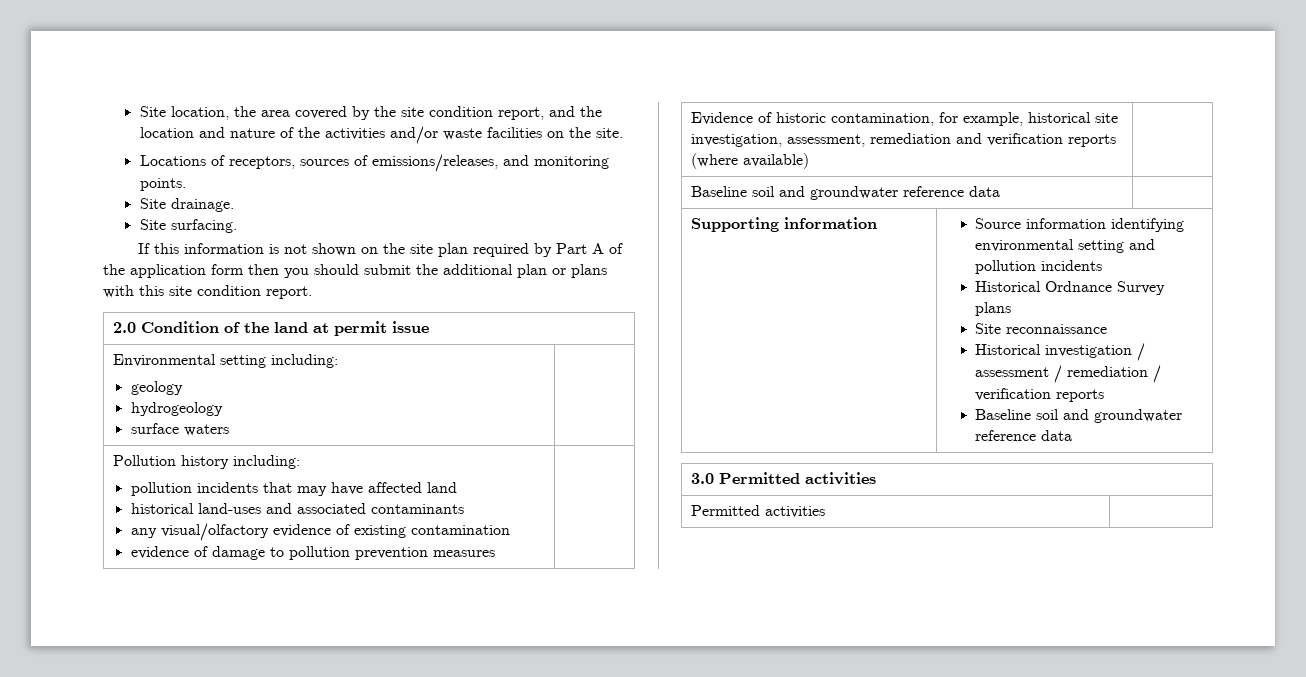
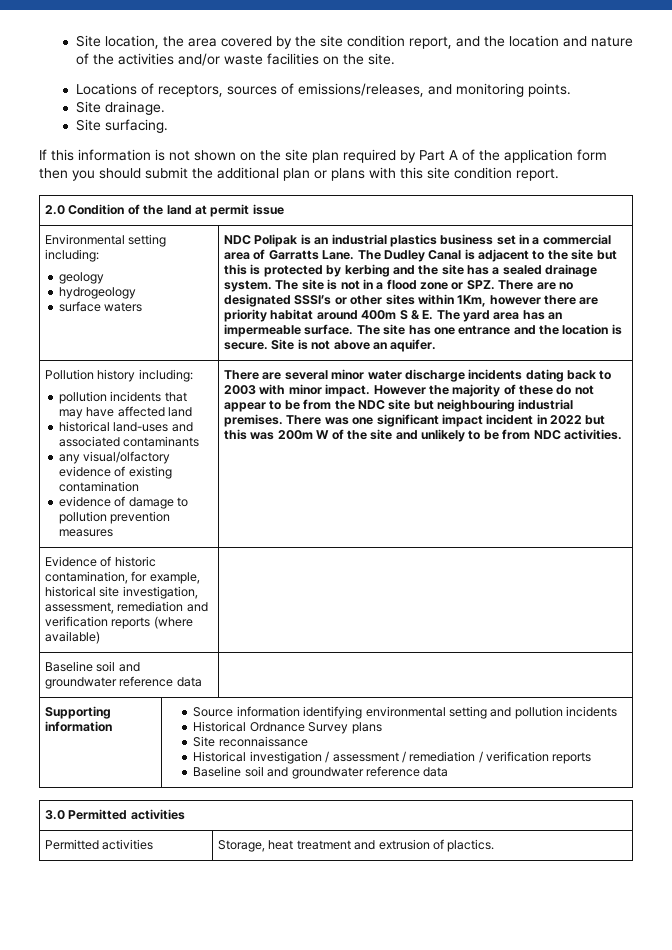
(229, 430) none -> [224,234,611,247] [224,249,617,262] [224,264,598,277] [224,279,573,292] [224,294,599,307] [224,309,563,322] [224,324,622,337] [224,339,437,352] NDC Polipak is an industrial plastics business set in a commercial area of Garratts Lane. The Dudley Canal is adjacent to the site but this is protected by kerbing and the site has a sealed drainage system. The site is not in a flood zone or SPZ. There are no designated SSSI’s or other sites within 1Km, however there are priority habitat around 400m S & E. The yard area has an impermeable surface. The site has one entrance and the location is secure. Site is not above an aquifer.
(495, 553) none -> [224,369,612,382] [224,384,594,397] [224,399,574,412] [224,414,606,427] [224,429,622,442] There are several minor water discharge incidents dating back to 2003 with minor impact. However the majority of these do not appear to be from the NDC site but neighbouring industrial premises. There was one significant impact incident in 2022 but this was 200m W of the site and unlikely to be from NDC activities.
(826, 512) none -> [218,839,495,852] Storage, heat treatment and extrusion of plactics.

